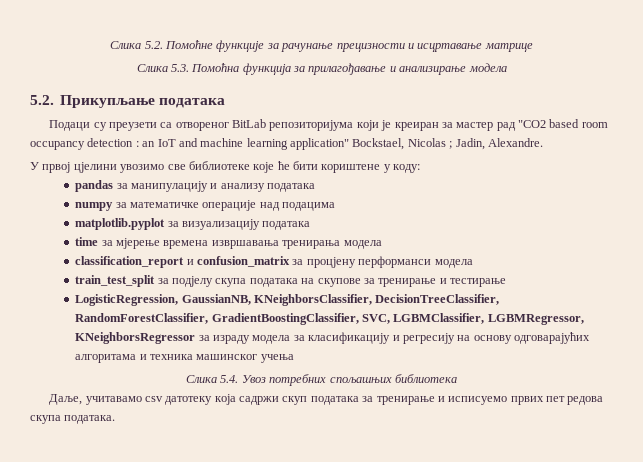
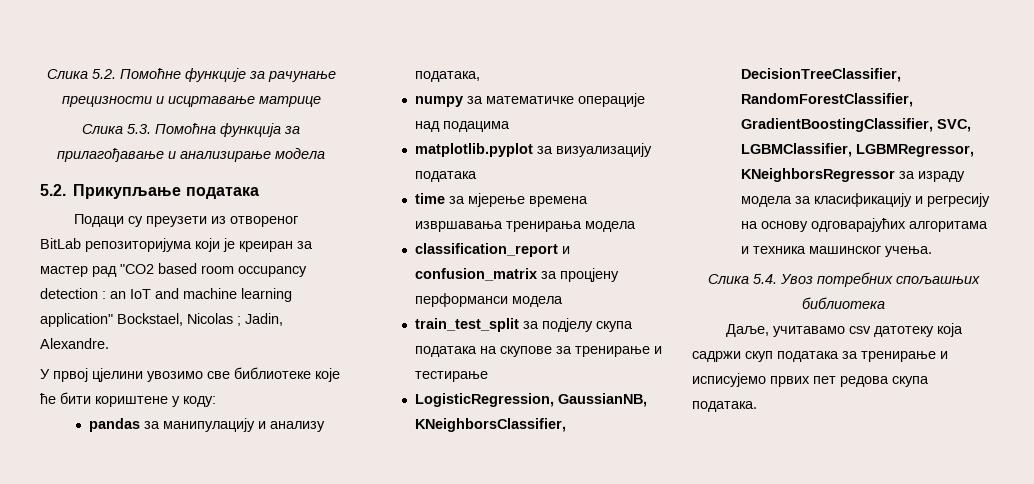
[160,122,173,128] са -> [210,216,226,224] из
[267,183,316,192] података -> [415,71,481,82] података,
[260,354,294,363] учења -> [885,246,933,257] учења.
[448,396,508,405] исписуемо -> [692,373,766,387] исписујемо

